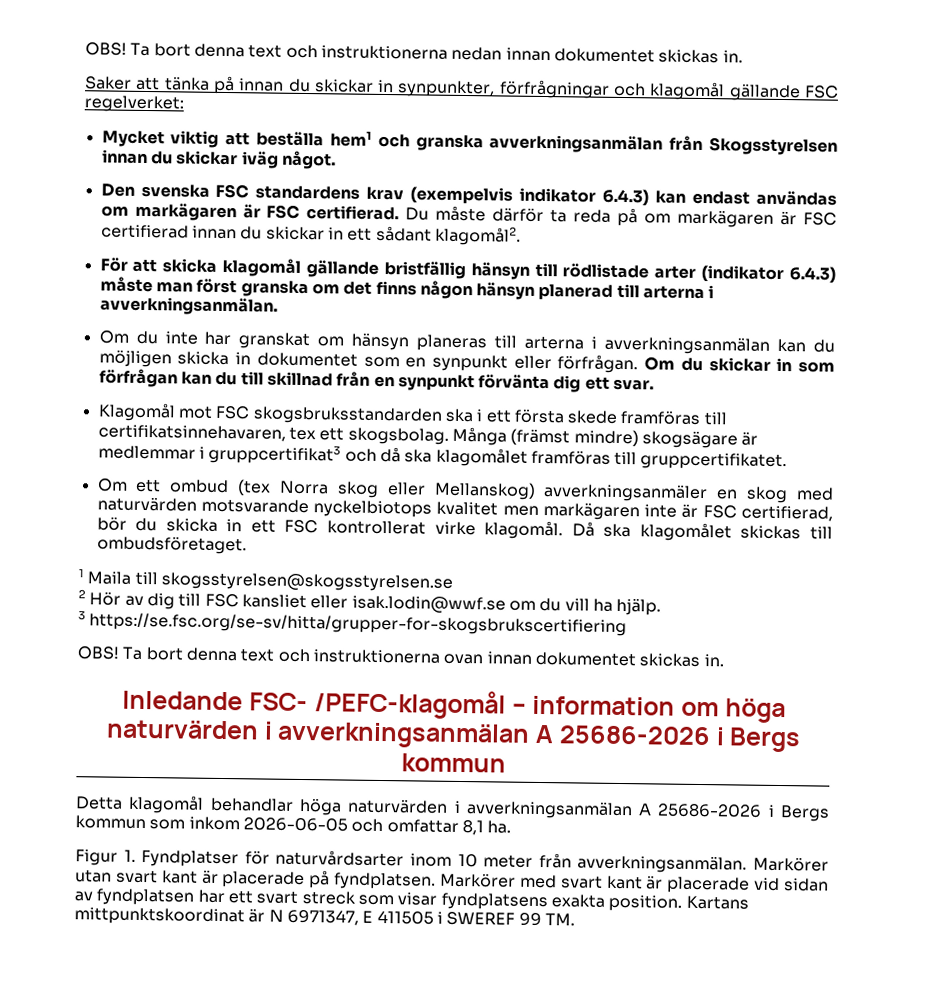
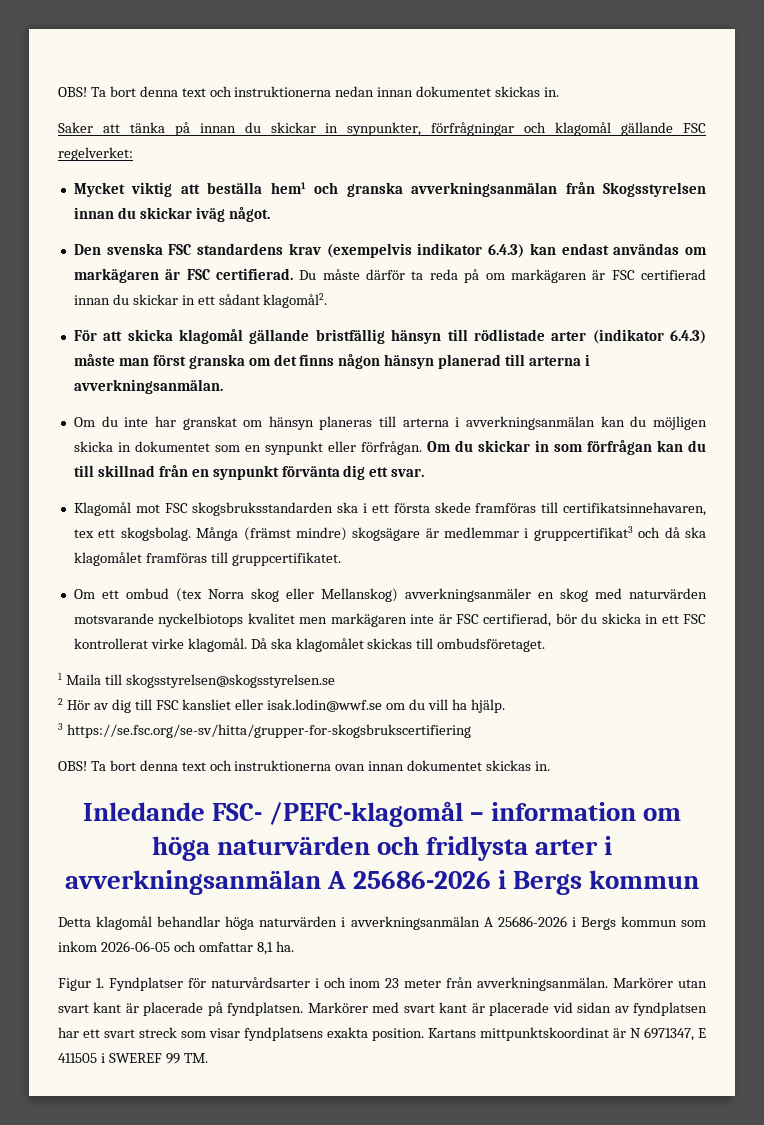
(259, 729) none -> [376,836,599,861] och fridlysta arter
[410,853,478,868] inom 10 -> [314,977,400,988] i och inom 23

